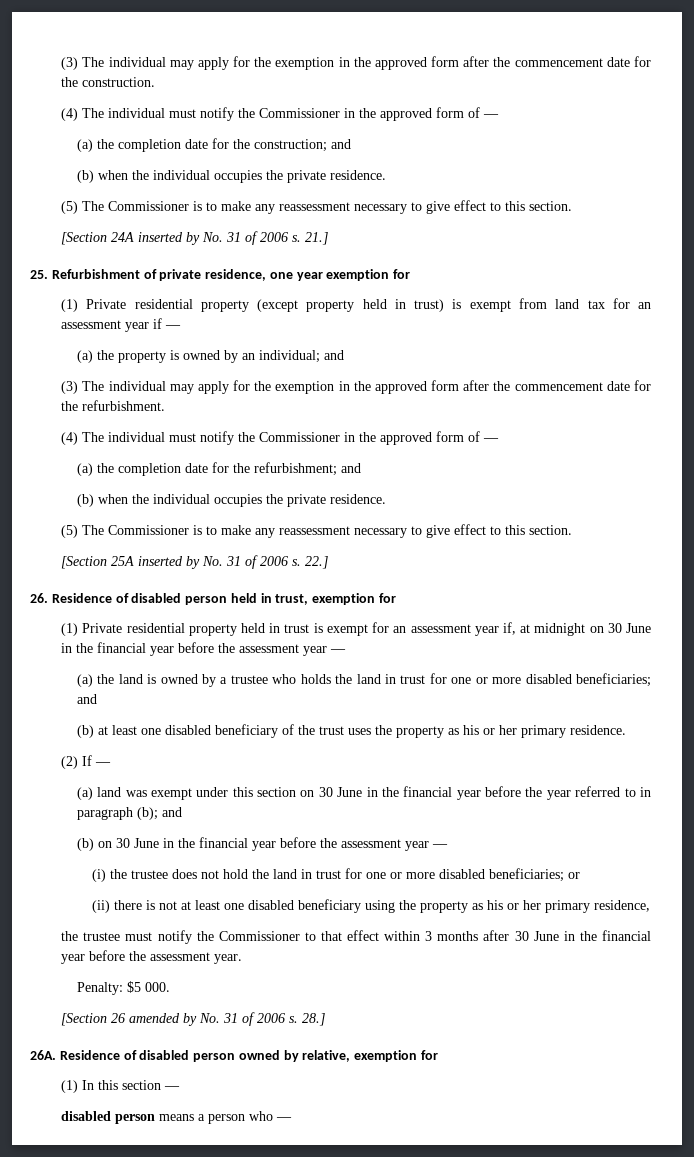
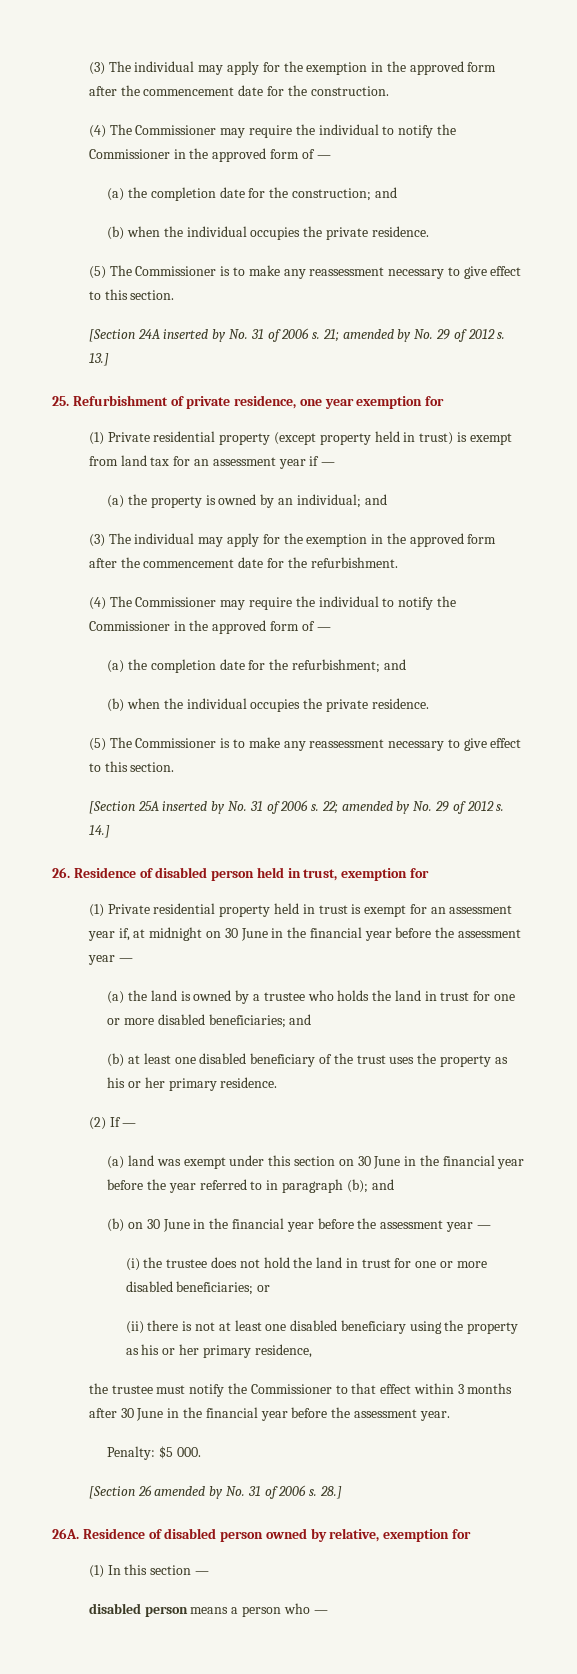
[108,108,197,118] individual must -> [135,124,395,138] Commissioner may require the individual to
[305,232,329,245] 21.] -> [322,329,506,342] [88,353,109,366] 21; amended by No. 29 of 2012 s. 13.]
[108,432,197,442] individual must -> [135,596,395,610] Commissioner may require the individual to
[305,556,329,569] 22.] -> [321,801,505,814] [88,825,110,838] 22; amended by No. 29 of 2012 s. 14.]

